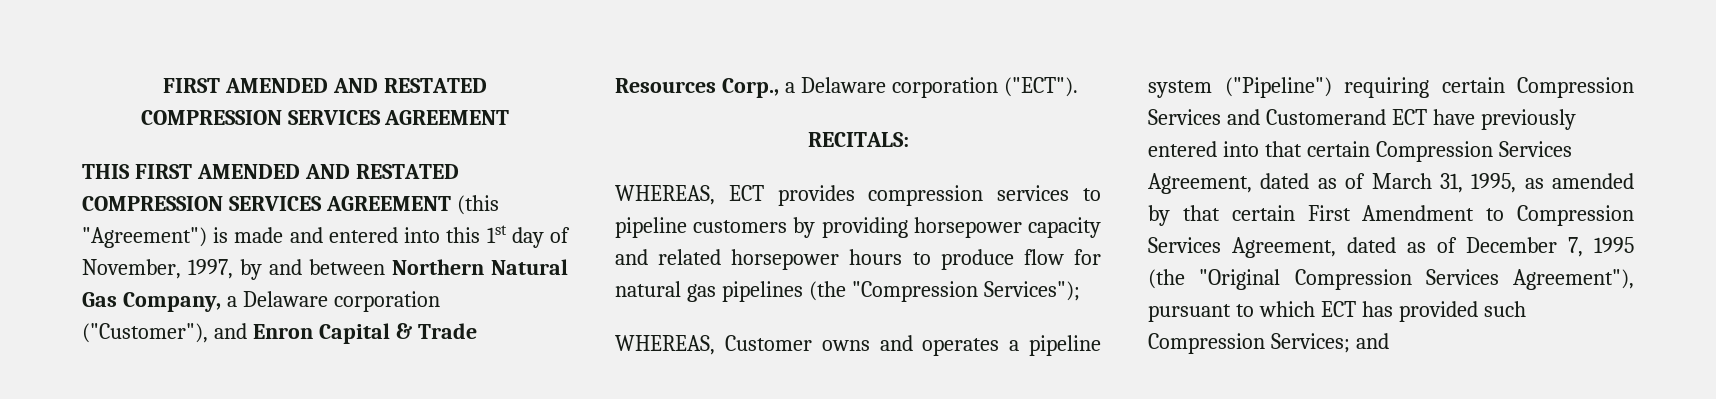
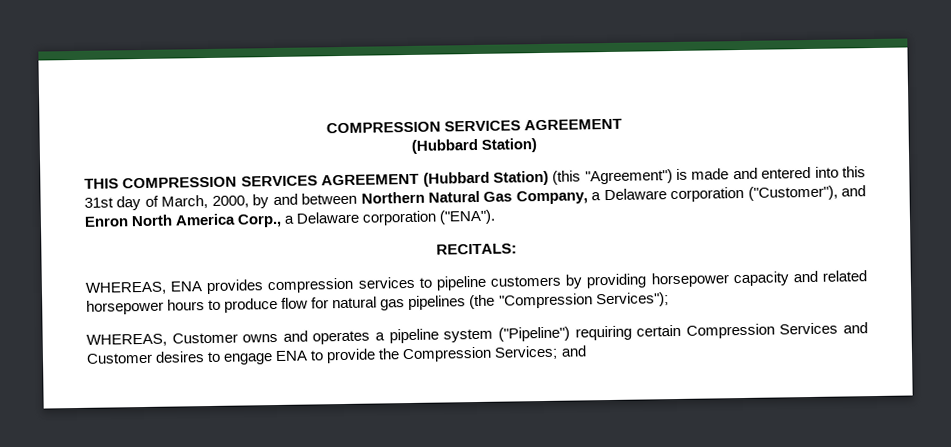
[163,78,487,93] [140,110,510,125] FIRST AMENDED AND RESTATED // COMPRESSION SERVICES AGREEMENT -> [325,118,623,134] [410,138,538,154] COMPRESSION SERVICES AGREEMENT // (Hubbard Station)
[134,164,459,179] [82,196,451,211] FIRST AMENDED AND RESTATED COMPRESSION SERVICES AGREEMENT -> [122,170,549,189] COMPRESSION SERVICES AGREEMENT (Hubbard Station)
[486,225,507,243] 1st -> [84,197,114,208] 31st
[82,259,233,279] November, 1997, -> [161,195,249,209] March, 2000,
[318,323,477,344] [615,78,716,93] Capital & Trade Resources -> [131,213,236,227] North America
[1003,77,1078,97] ("ECT"). -> [439,209,497,225] ("ENA").
[728,185,764,201] ECT -> [170,281,203,292] ENA
[1265,109,1576,130] [1148,141,1572,162] [1148,173,1634,194] [1148,205,1634,226] [1148,237,1634,258] [1148,269,1634,290] [1148,301,1526,322] Customerand ECT have previously entered into that certain Compression Services Agreement, dated as of March 31, 1995, as amended by that certain First Amendment to Compression Services Agreement, dated as of December 7, 1995 (the "Original Compression Services Agreement"), pursuant to which ECT has provided such -> [86,348,401,365] Customer desires to engage ENA to provide the

